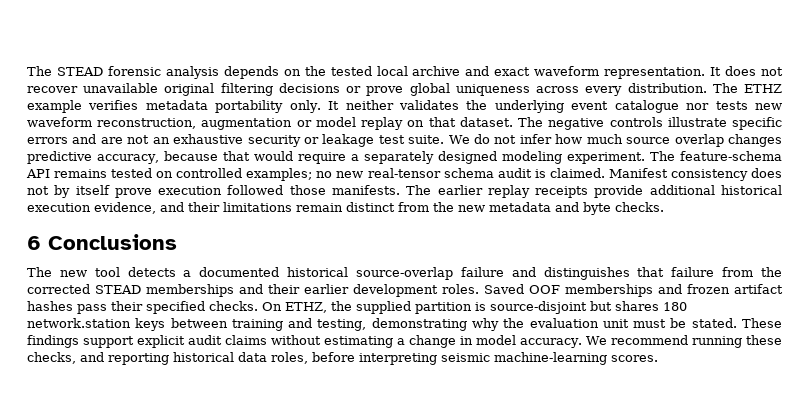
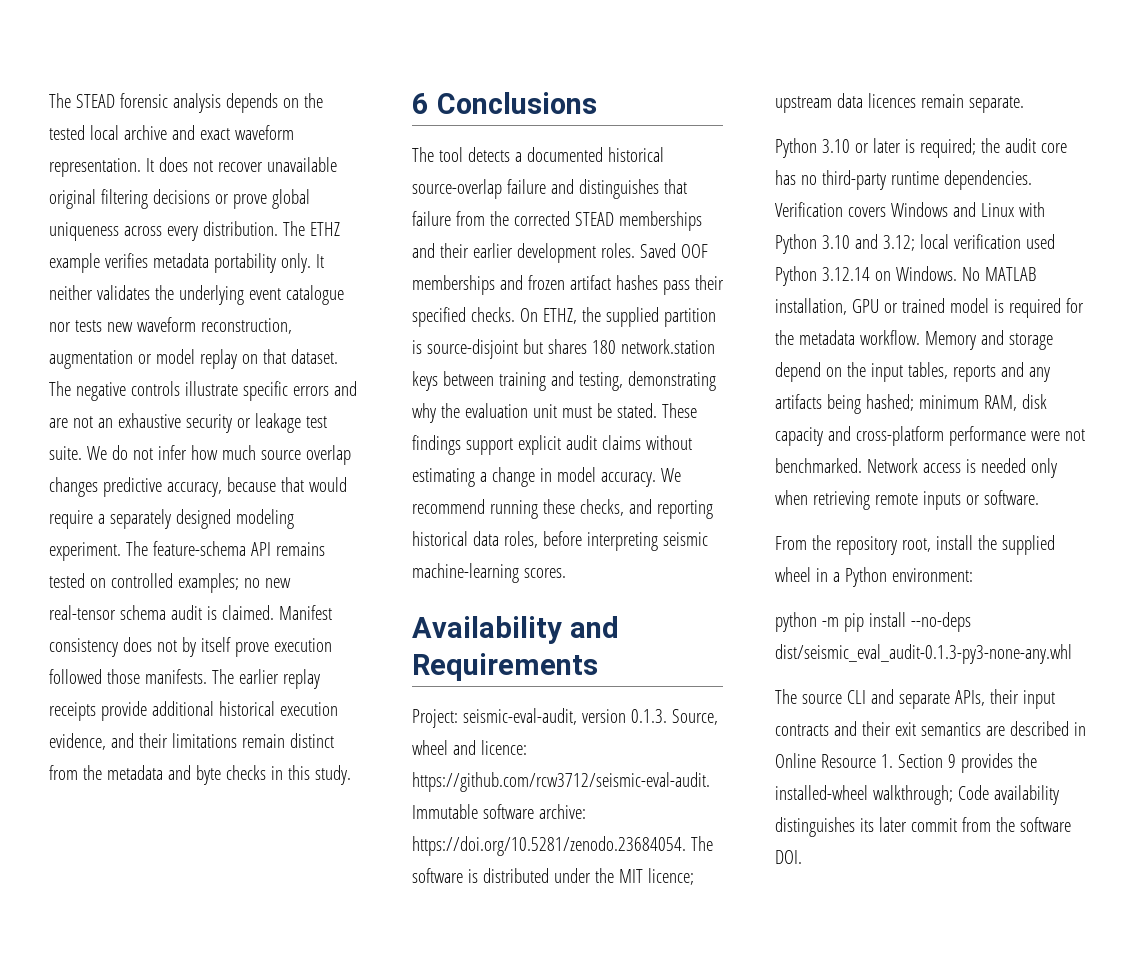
[458,205,485,212] new -> (102, 772) none
[615,202,664,212] checks. -> [225,765,351,785] checks in this study.
[59,270,87,277] new -> (434, 154) none
(658, 358) none -> [412,616,619,644] [412,653,598,681] [412,708,718,728] [412,740,527,755] [412,772,710,792] [412,804,586,819] [412,836,713,856] [412,868,694,885] [775,93,1024,113] [775,138,1067,158] [775,170,1032,190] [775,202,1045,217] [775,234,1055,254] [775,266,1036,286] [775,298,1084,318] [775,330,1053,350] [775,362,1050,382] [775,394,1047,414] [775,426,1085,446] [775,458,1057,478] [775,490,1039,510] [775,535,1055,555] [775,567,973,587] [775,612,971,632] [775,644,1072,664] [775,689,1055,709] [775,721,1086,736] [775,753,1037,773] [775,785,1059,805] [775,817,1071,837] [775,850,802,864] // Availability and Requirements // Project: seismic-eval-audit, version 0.1.3. Source, wheel and licence: https://github.com/rcw3712/seismic-eval-audit. Immutable software archive: https://doi.org/10.5281/zenodo.23684054. The software is distributed under the MIT licence; upstream data licences remain separate. // Python 3.10 or later is required; the audit core has no third-party runtime dependencies. Verification covers Windows and Linux with Python 3.10 and 3.12; local verification used Python 3.12.14 on Windows. No MATLAB installation, GPU or trained model is required for the metadata workflow. Memory and storage depend on the input tables, reports and any artifacts being hashed; minimum RAM, disk capacity and cross-platform performance were not benchmarked. Network access is needed only when retrieving remote inputs or software. // From the repository root, install the supplied wheel in a Python environment: // python -m pip install --no-deps dist/seismic_eval_audit-0.1.3-py3-none-any.whl // The source CLI and separate APIs, their input contracts and their exit semantics are described in Online Resource 1. Section 9 provides the installed-wheel walkthrough; Code availability distinguishes its later commit from the software DOI.

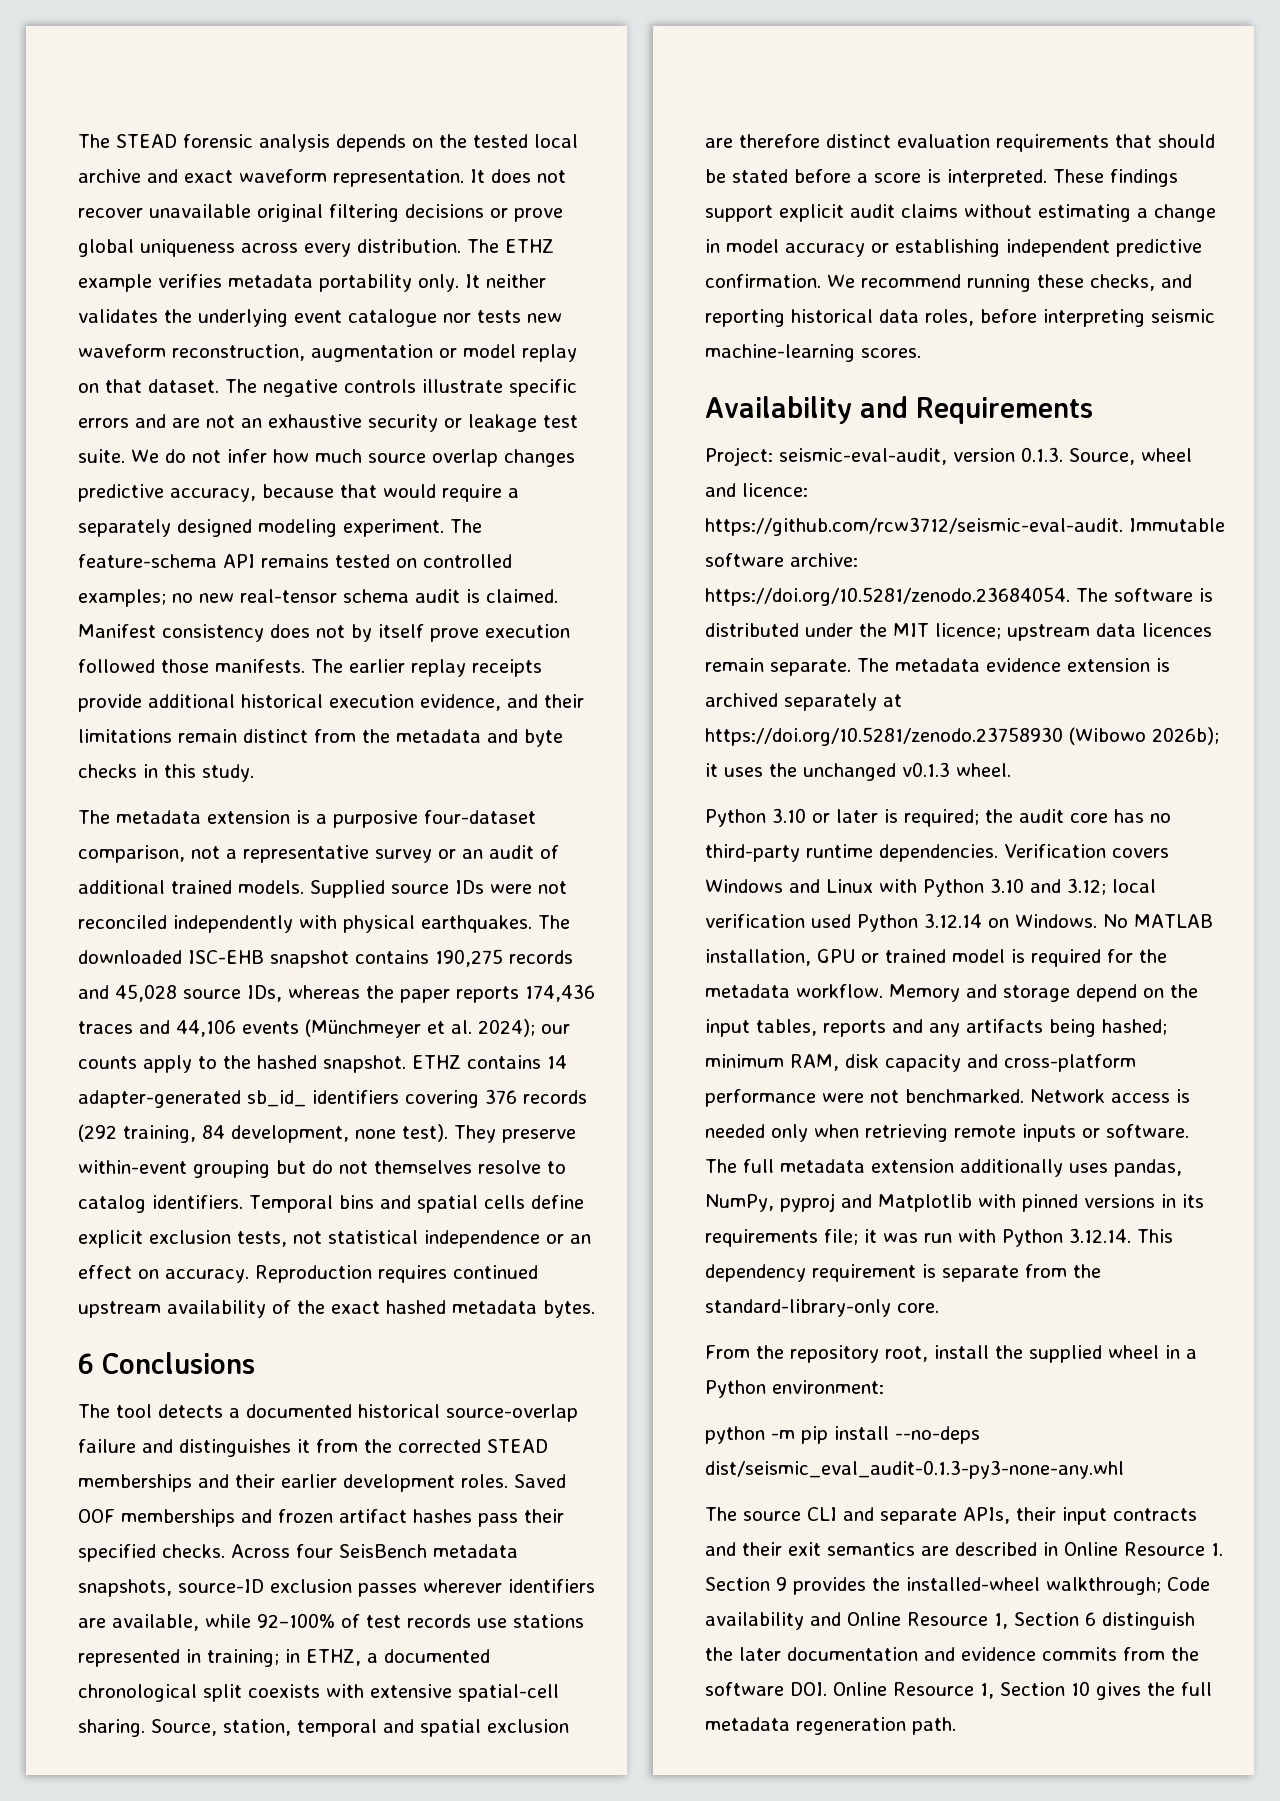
(351, 775) none -> [78,810,536,828] [78,845,559,863] [78,880,567,898] [78,915,570,933] [78,949,573,968] [78,984,595,1003] [78,1019,570,1038] [78,1055,567,1073] [78,1089,587,1108] [78,1124,576,1143] [78,1160,566,1178] [78,1195,584,1213] [78,1230,591,1248] [78,1265,538,1283] [78,1300,595,1318] // The metadata extension is a purposive four-dataset comparison, not a representative survey or an audit of additional trained models. Supplied source IDs were not reconciled independently with physical earthquakes. The downloaded ISC-EHB snapshot contains 190,275 records and 45,028 source IDs, whereas the paper reports 174,436 traces and 44,106 events (Münchmeyer et al. 2024); our counts apply to the hashed snapshot. ETHZ contains 14 adapter-generated sb_id_ identifiers covering 376 records (292 training, 84 development, none test). They preserve within-event grouping but do not themselves resolve to catalog identifiers. Temporal bins and spatial cells define explicit exclusion tests, not statistical independence or an effect on accuracy. Reproduction requires continued upstream availability of the exact hashed metadata bytes.
[663,179,687,194] [412,211,451,226] that failure -> [297,1439,310,1453] it
[519,307,716,327] [412,339,715,359] [412,371,716,391] [412,403,657,423] On ETHZ, the supplied partition is source-disjoint but shares 180 network.station keys between training and testing, demonstrating why the evaluation unit must be stated. -> [231,1544,518,1558] [78,1579,595,1597] [78,1613,584,1631] [78,1649,490,1667] [78,1684,559,1702] [78,1719,569,1737] [705,134,1215,152] [705,169,1047,187] Across four SeisBench metadata snapshots, source-ID exclusion passes wherever identifiers are available, while 92–100% of test records use stations represented in training; in ETHZ, a documented chronological split coexists with extensive spatial-cell sharing. Source, station, temporal and spatial exclusion are therefore distinct evaluation requirements that should be stated before a score is interpreted.
[600,472,656,487] accuracy. -> [785,239,1202,257] [705,274,821,288] accuracy or establishing independent predictive confirmation.
(1024, 104) none -> [857,658,1170,672] [705,693,902,711] [705,727,1219,746] [705,762,1011,781] The metadata evidence extension is archived separately at https://doi.org/10.5281/zenodo.23758930 (Wibowo 2026b); it uses the unchanged v0.1.3 wheel.
(1039, 497) none -> [705,1159,1182,1177] [705,1193,1204,1212] [705,1228,1173,1247] [705,1264,1101,1282] [705,1299,939,1317] The full metadata extension additionally uses pandas, NumPy, pyproj and Matplotlib with pinned versions in its requirements file; it was run with Python 3.12.14. This dependency requirement is separate from the standard-library-only core.
[775,817,1071,837] [775,850,802,864] distinguishes its later commit from the software DOI. -> [810,1612,1195,1630] [705,1647,1199,1661] [705,1681,1212,1700] [705,1717,956,1735] and Online Resource 1, Section 6 distinguish the later documentation and evidence commits from the software DOI. Online Resource 1, Section 10 gives the full metadata regeneration path.

